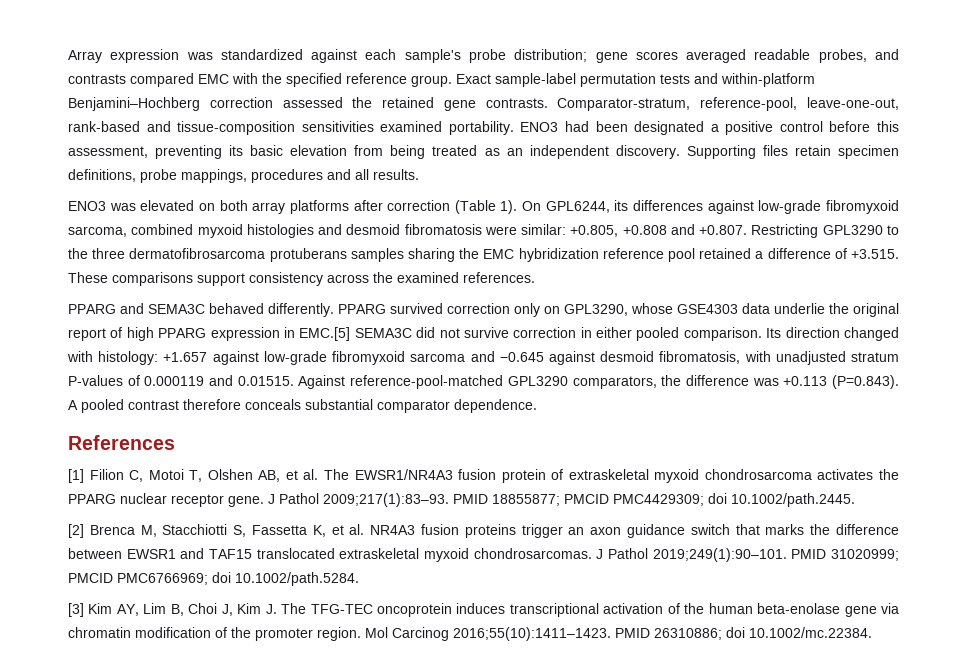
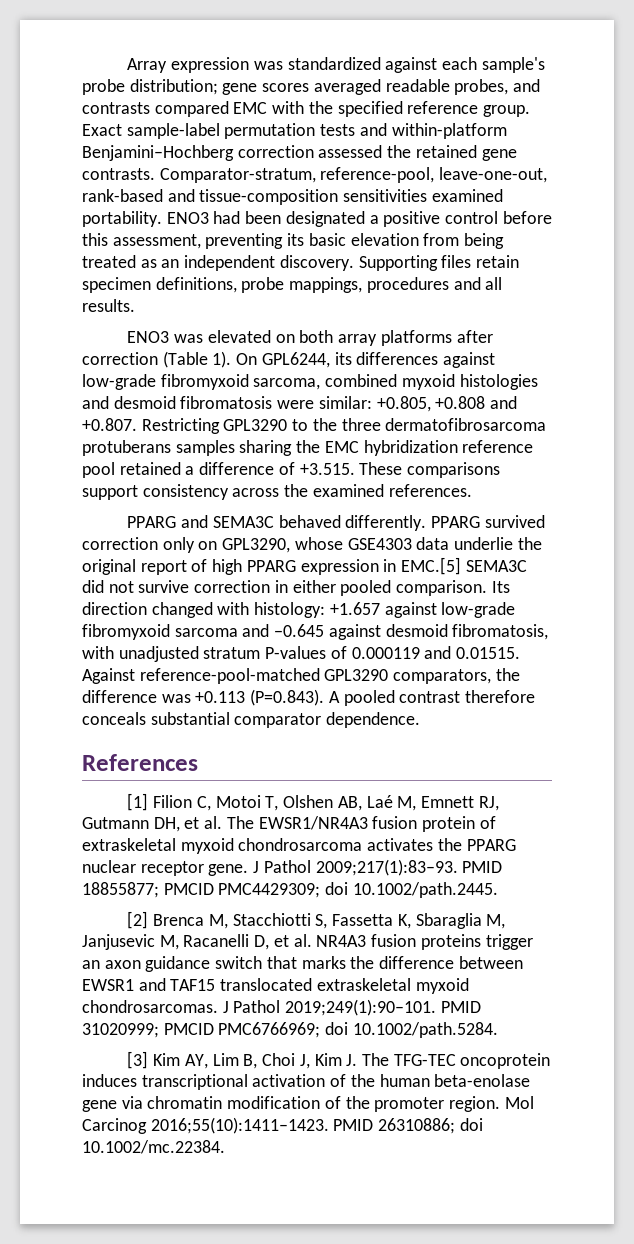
(281, 476) none -> [366,795,499,811] [82,817,180,832] Laé M, Emnett RJ, Gutmann DH,
(326, 531) none -> [415,913,506,929] [82,934,270,950] Sbaraglia M, Janjusevic M, Racanelli D,

